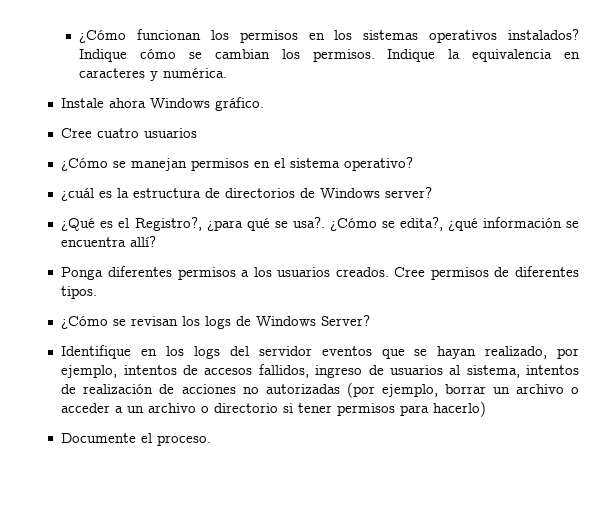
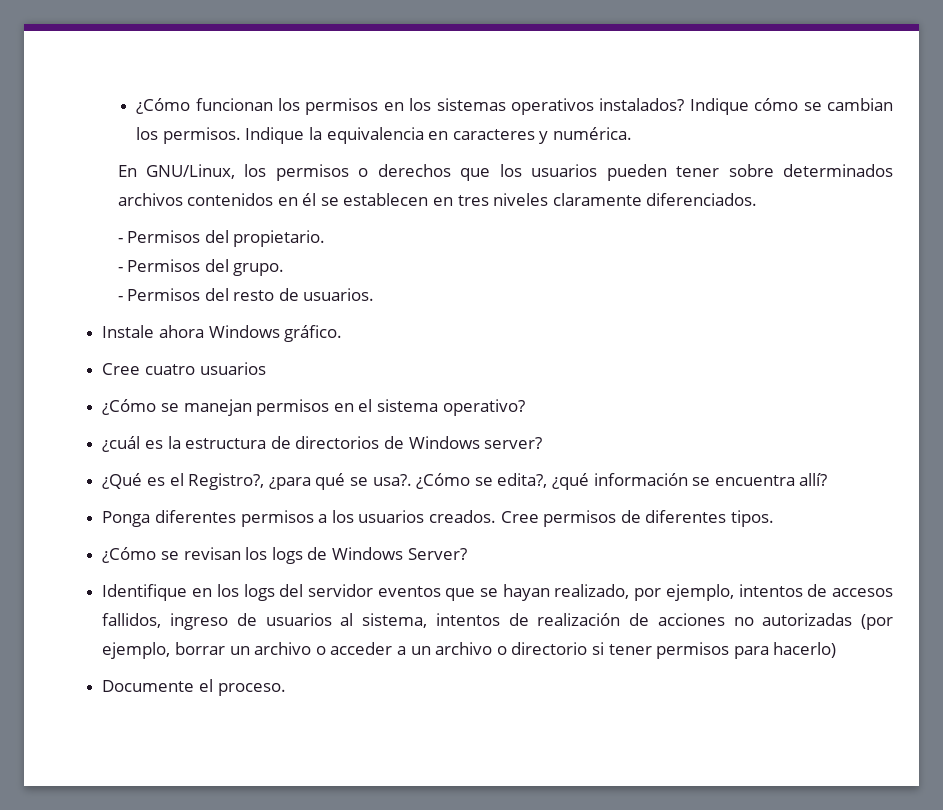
(228, 73) none -> [117,164,893,181] [117,193,758,206] [117,230,326,247] [117,259,285,276] [117,288,375,301] // En GNU/Linux, los permisos o derechos que los usuarios pueden tener sobre determinados archivos contenidos en él se establecen en tres niveles claramente diferenciados. // - Permisos del propietario. // - Permisos del grupo. // - Permisos del resto de usuarios.

